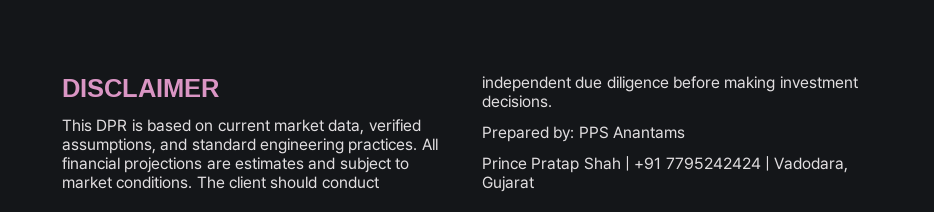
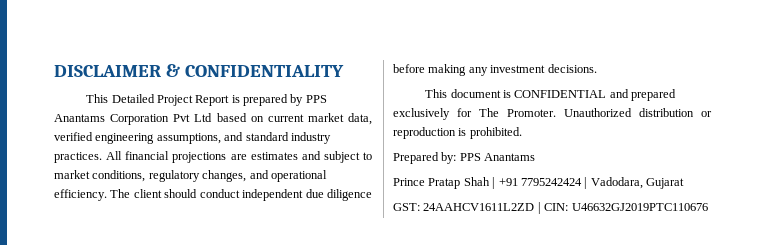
[62,119,143,132] // This DPR is -> [165,64,344,77] [86,94,327,106] [54,113,213,125] & CONFIDENTIALITY // This Detailed Project Report is prepared by PPS Anantams Corporation Pvt Ltd
(421, 125) none -> [95,133,155,144] engineering
[259,138,344,154] engineering -> [290,132,331,144] industry
[116,176,193,189] conditions. -> [92,170,327,182] [54,189,107,201] conditions, regulatory changes, and operational efficiency.
(776, 84) none -> [468,67,488,76] any
(552, 101) none -> [425,89,676,101] [393,108,712,120] [393,127,522,139] // This document is CONFIDENTIAL and prepared exclusively for The Promoter. Unauthorized distribution or reproduction is prohibited.
(534, 184) none -> [393,202,708,214] // GST: 24AAHCV1611L2ZD | CIN: U46632GJ2019PTC110676

